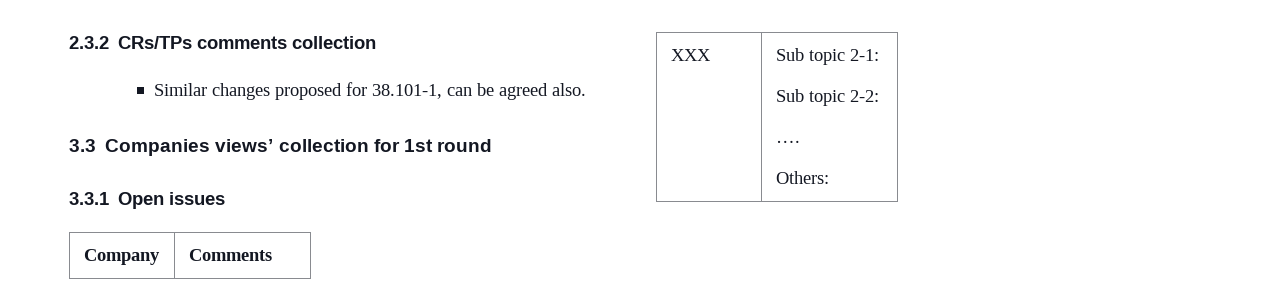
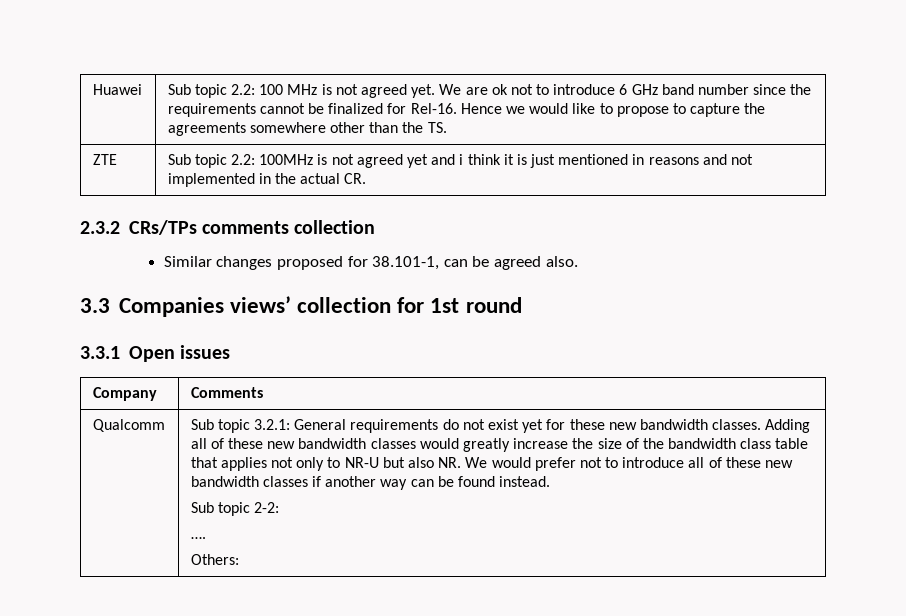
(69, 42) none -> [92,84,142,95] [167,84,812,98] [167,103,766,117] [167,122,447,136] [92,154,117,165] [167,154,754,168] [167,173,367,187] Huawei | Sub topic 2.2: 100 MHz is not agreed yet. We are ok not to introduce 6 GHz band number since the requirements cannot be finalized for Rel-16. Hence we would like to propose to capture the agreements somewhere other than the TS. // ZTE | Sub topic 2.2: 100MHz is not agreed yet and i think it is just mentioned in reasons and not implemented in the actual CR. //
[670,49,711,61] [775,48,879,65] XXX | Sub topic 2-1: -> [92,419,165,432] [190,419,811,433] [190,438,809,452] [190,457,794,471] [190,476,551,490] Qualcomm | Sub topic 3.2.1: General requirements do not exist yet for these new bandwidth classes. Adding all of these new bandwidth classes would greatly increase the size of the bandwidth class table that applies not only to NR-U but also NR. We would prefer not to introduce all of these new bandwidth classes if another way can be found instead.

